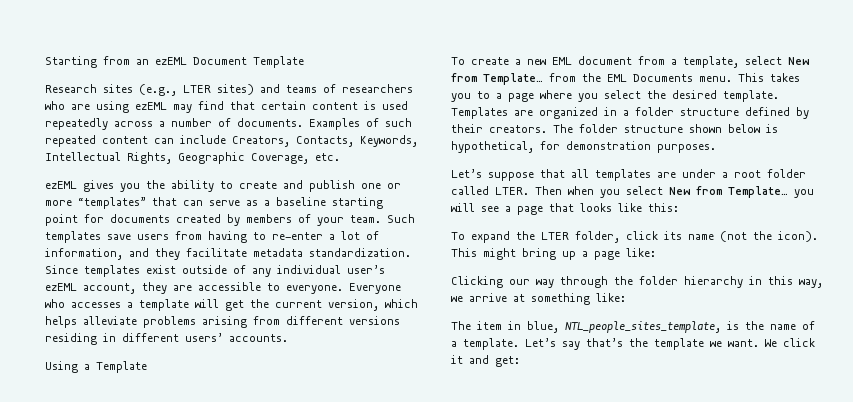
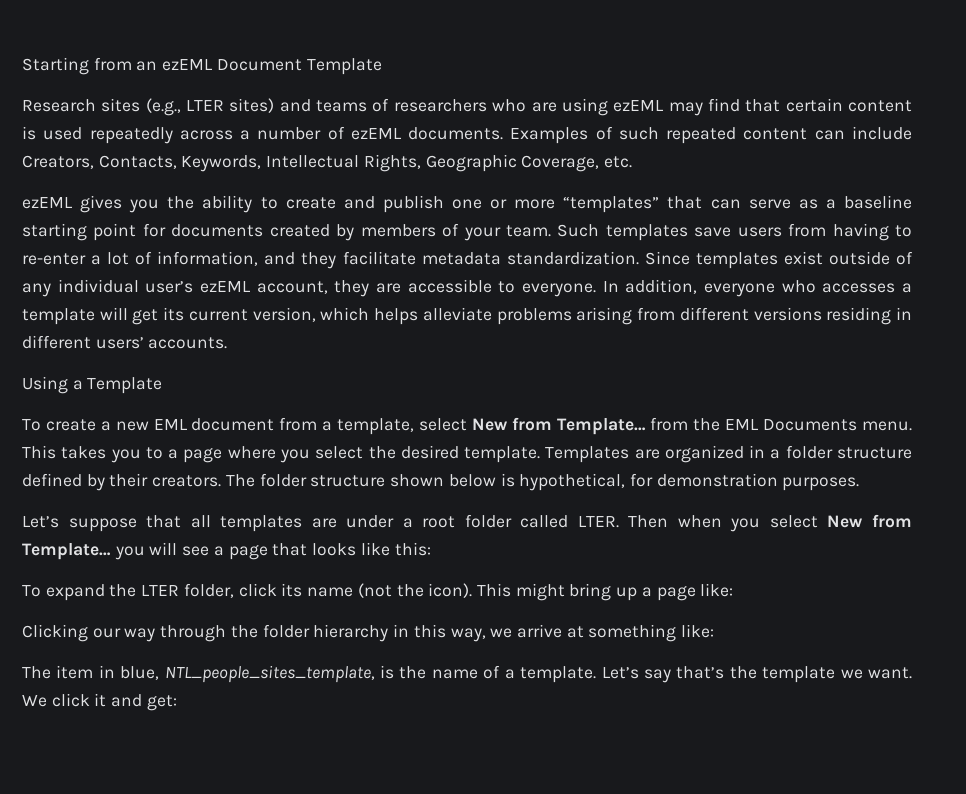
(231, 122) none -> [350,128,402,140] ezEML
[349,283,401,294] Everyone -> [602,279,775,297] In addition, everyone
[250,299,269,308] the -> [163,307,185,321] its

